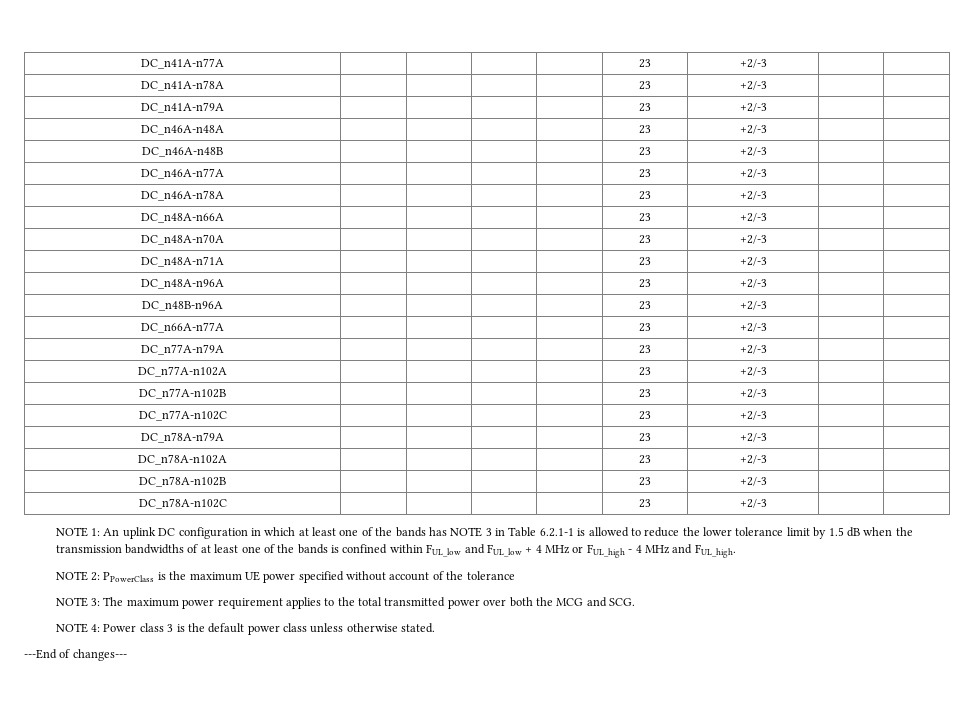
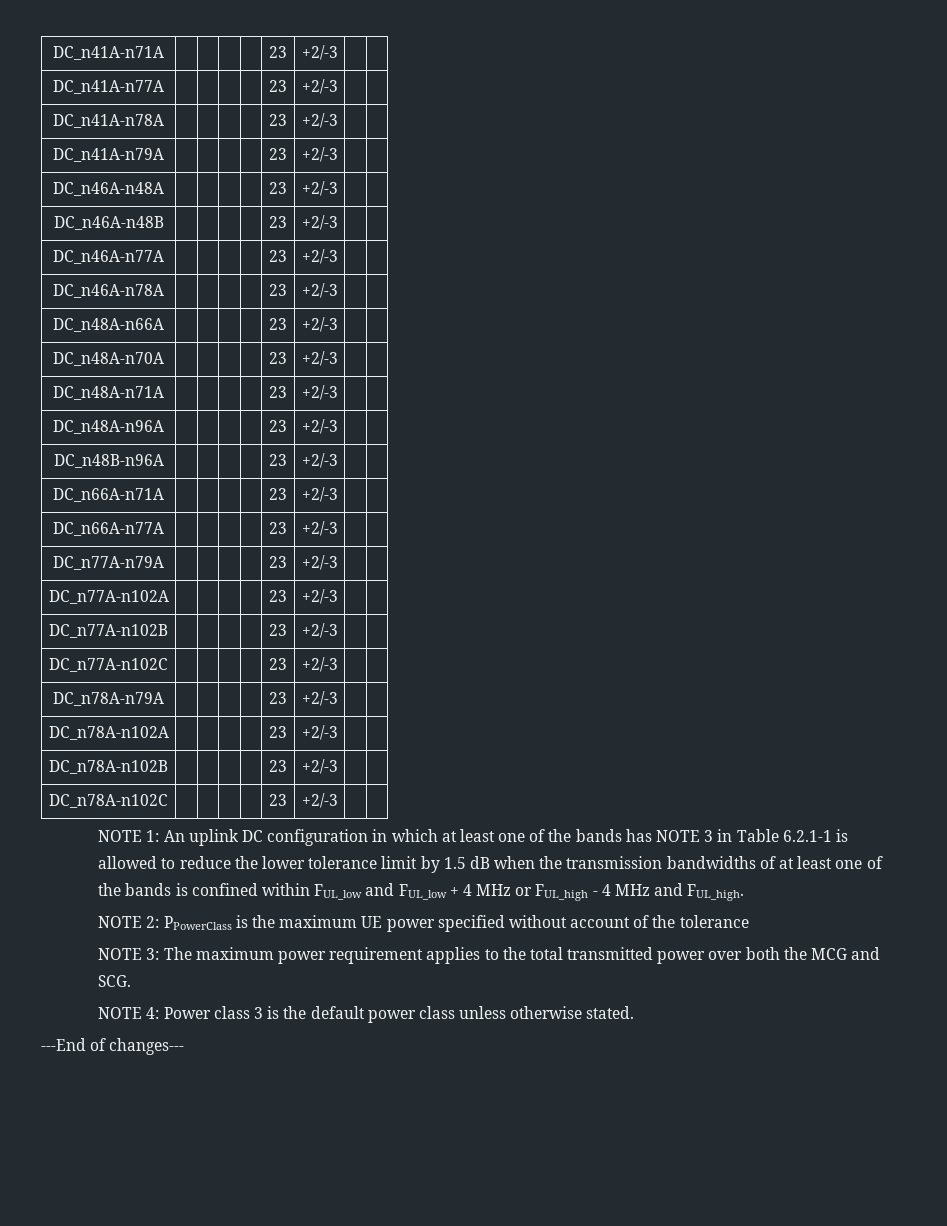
(141, 63) none -> [53,46,164,60] [269,46,287,58] [301,45,338,60] DC_n41A-n71A | | | | | 23 | +2/-3 | | //
(767, 305) none -> [53,488,164,502] [269,488,287,500] [301,487,338,502] // DC_n66A-n71A | | | | | 23 | +2/-3 | |

